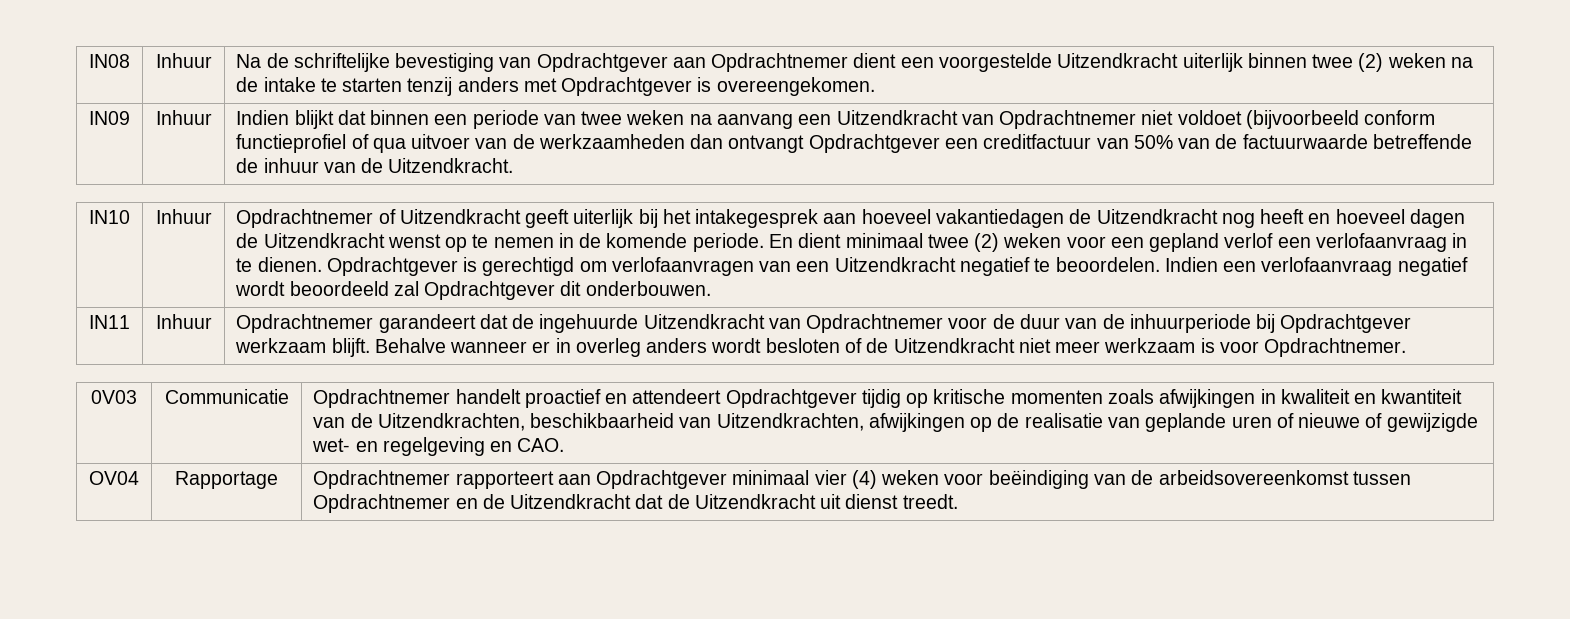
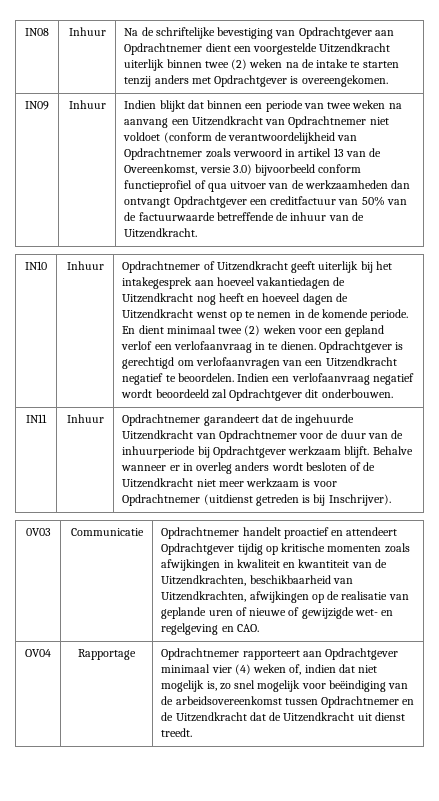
[1245,110,1359,129] (bijvoorbeeld -> [163,132,358,144] [124,148,382,160] [124,164,316,176] (conform de verantwoordelijkheid van Opdrachtnemer zoals verwoord in artikel 13 van de Overeenkomst, versie 3.0) bijvoorbeeld
[1264,338,1407,357] Opdrachtnemer. -> [122,494,391,506] Opdrachtnemer (uitdienst getreden is bij Inschrijver).
(940, 477) none -> [289,664,378,675] [161,680,301,692] of, indien dat niet mogelijk is, zo snel mogelijk

